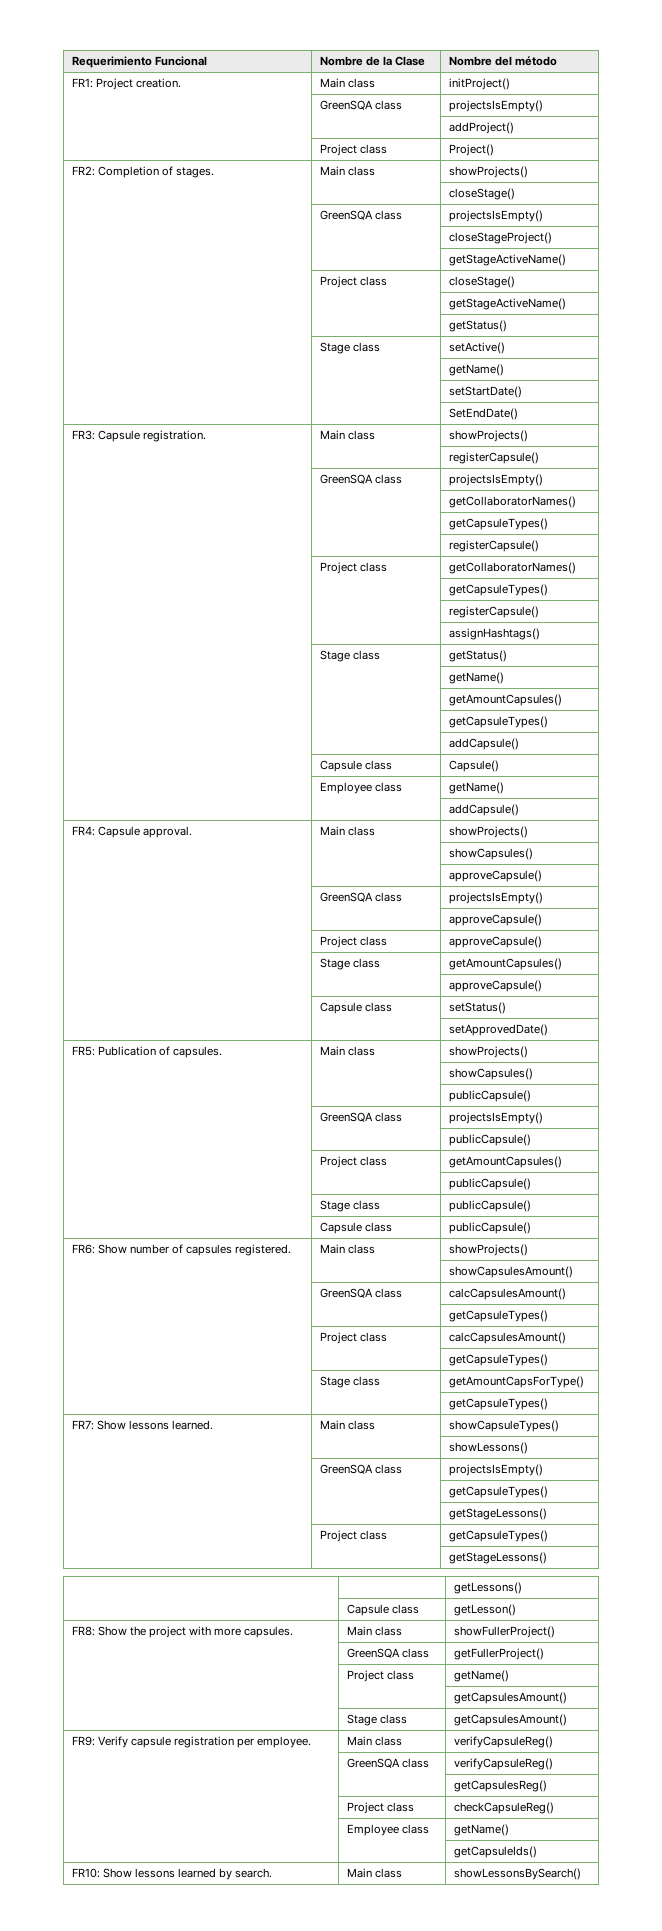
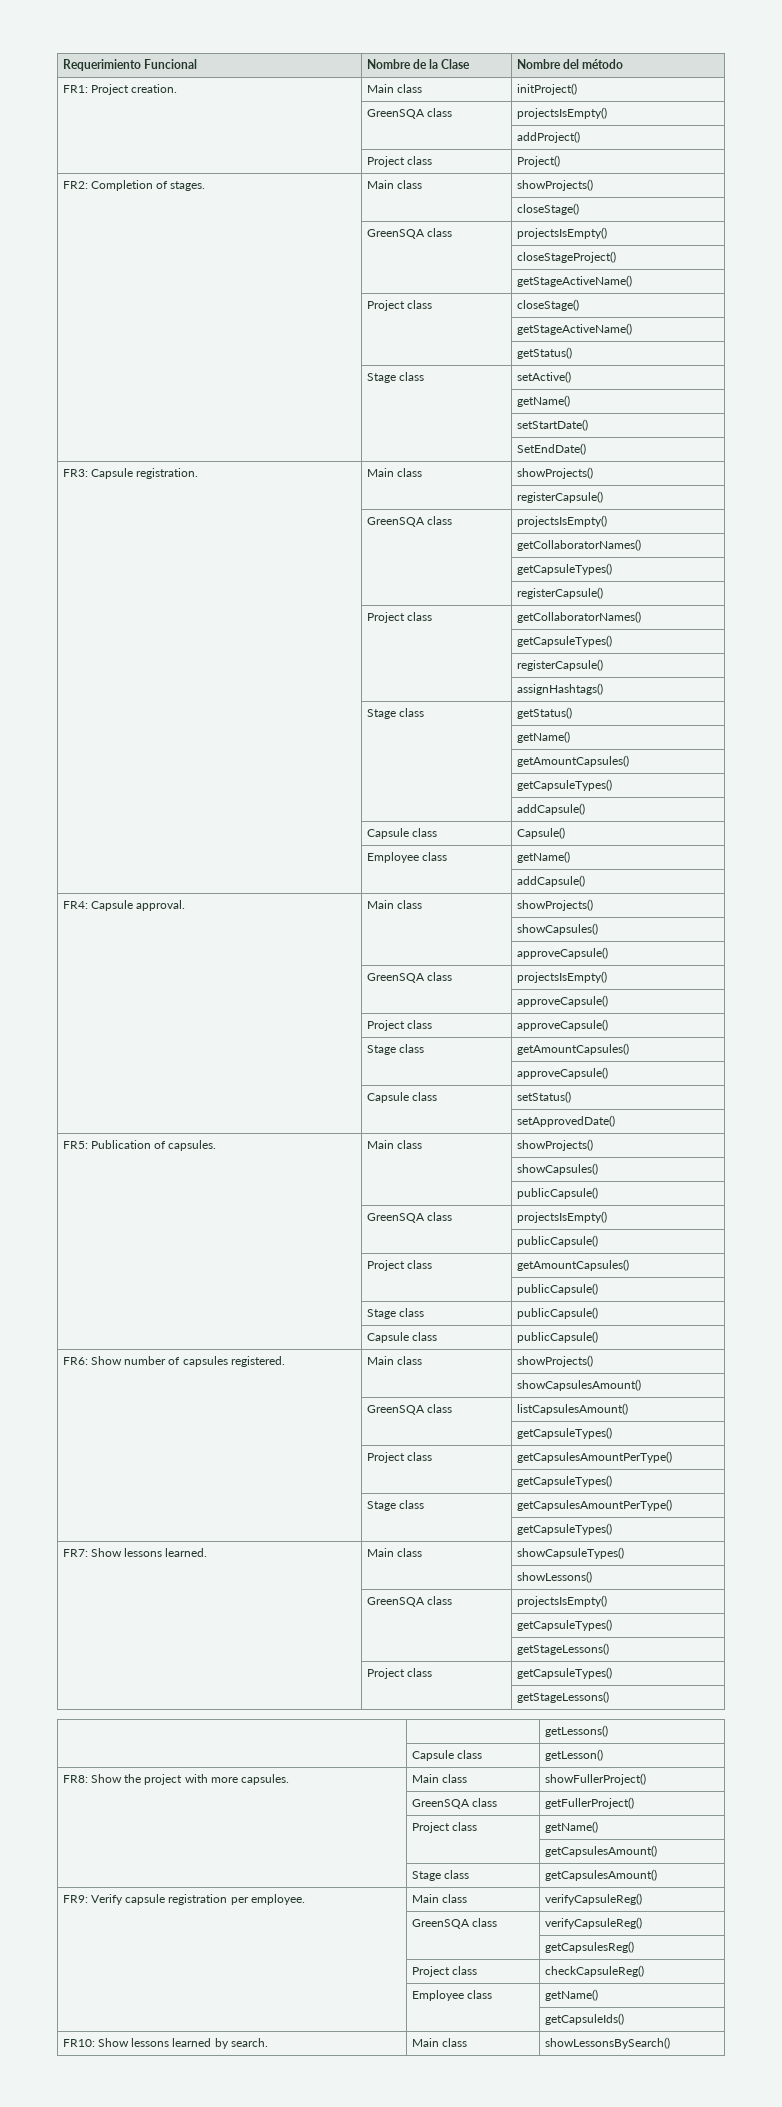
[448,1288,566,1300] calcCapsulesAmount() -> [516,1403,628,1415] listCapsulesAmount()
[448,1332,566,1344] calcCapsulesAmount() -> [516,1451,672,1463] getCapsulesAmountPerType()
[448,1376,584,1388] getAmountCapsForType() -> [516,1499,672,1511] getCapsulesAmountPerType()

